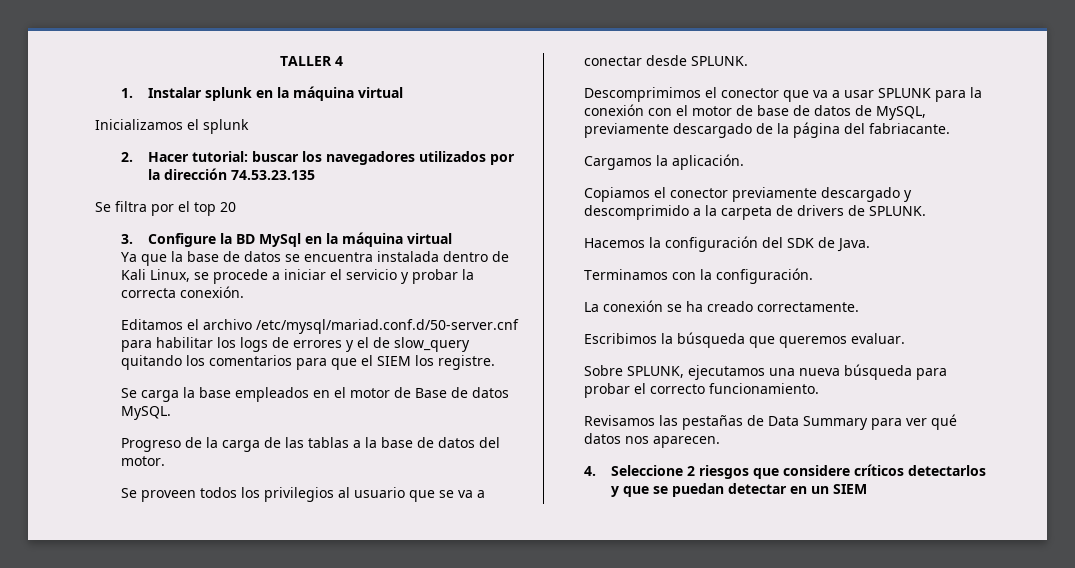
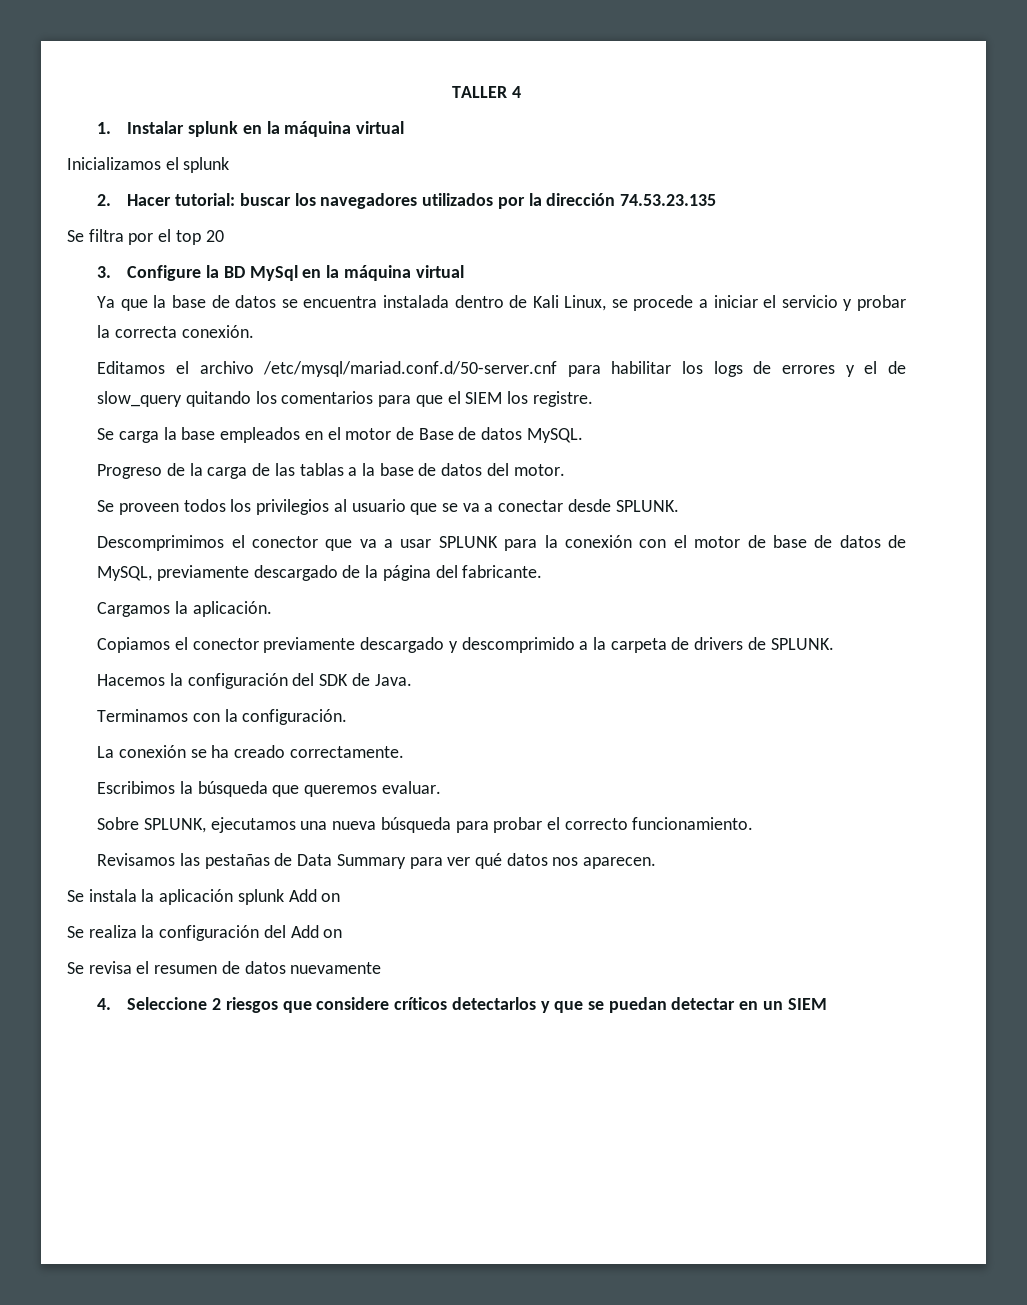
[869,123,951,134] fabriacante. -> [462,565,543,578] fabricante.
(721, 442) none -> [67,889,341,905] [67,925,343,941] [67,961,382,974] // Se instala la aplicación splunk Add on // Se realiza la configuración del Add on // Se revisa el resumen de datos nuevamente

